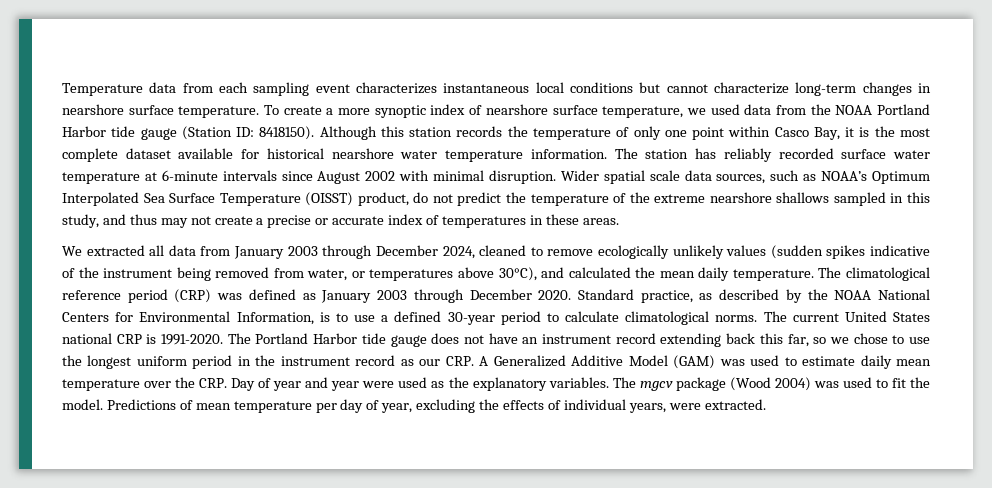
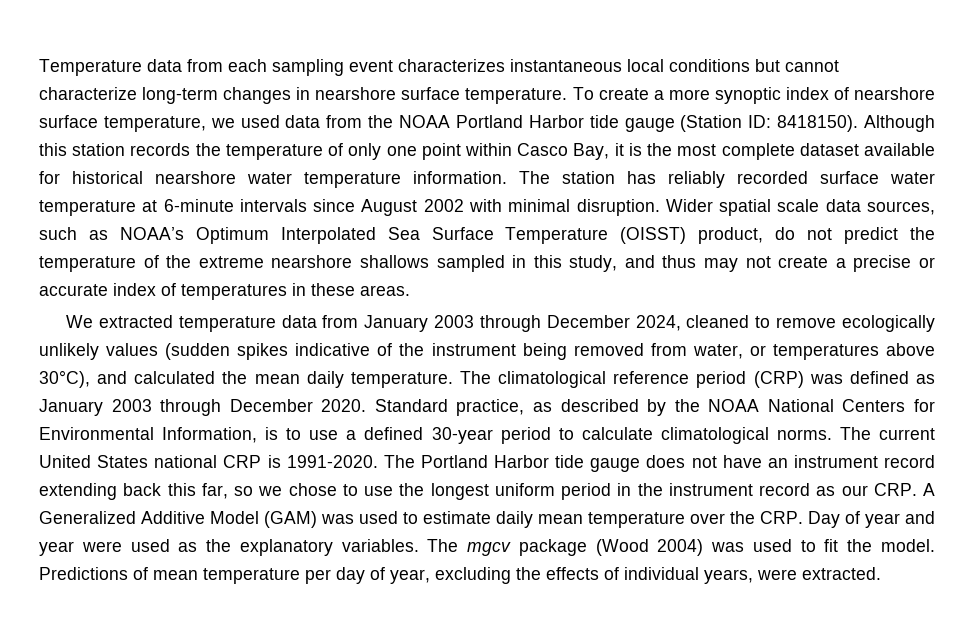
[149,245,165,256] all -> [178,316,276,332] temperature

